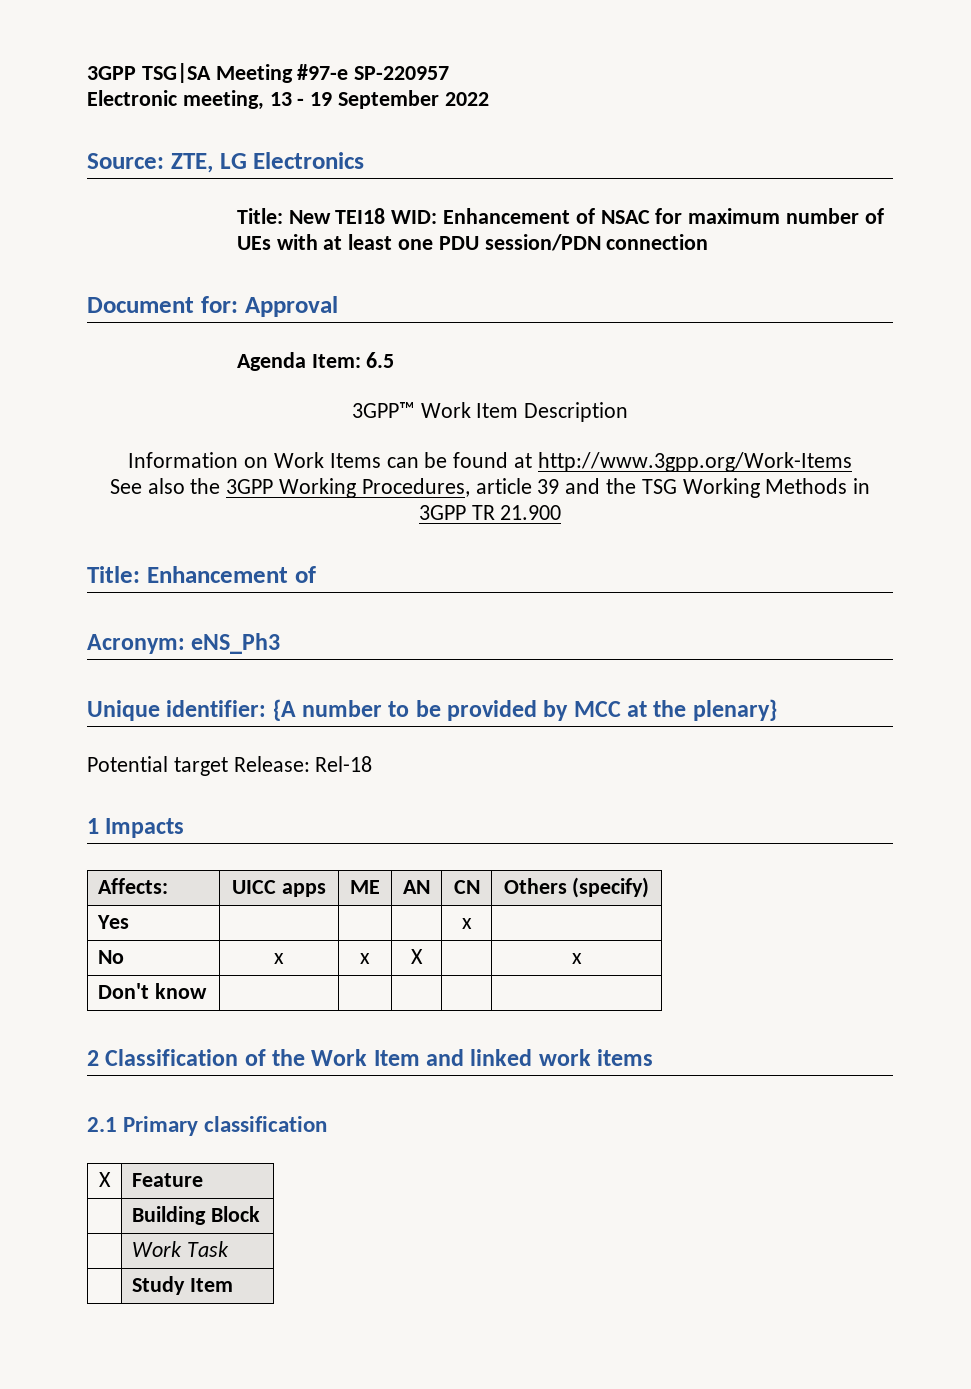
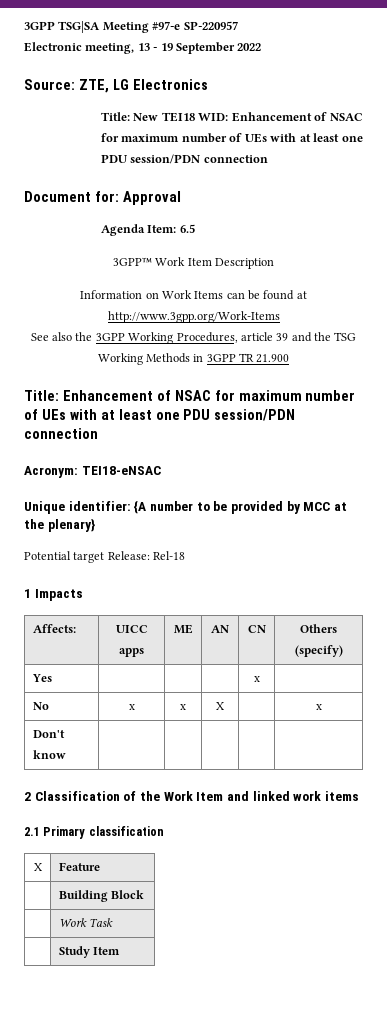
(316, 574) none -> [174,390,356,401] [24,409,296,421] [24,428,98,439] NSAC for maximum number of UEs with at least one PDU session/PDN connection
[191,633,281,654] eNS_Ph3 -> [81,466,161,475] TEI18-eNSAC

